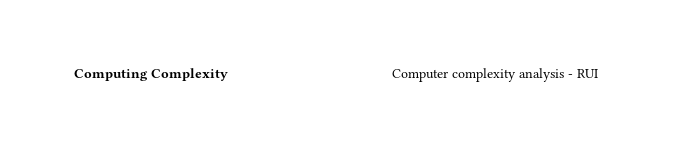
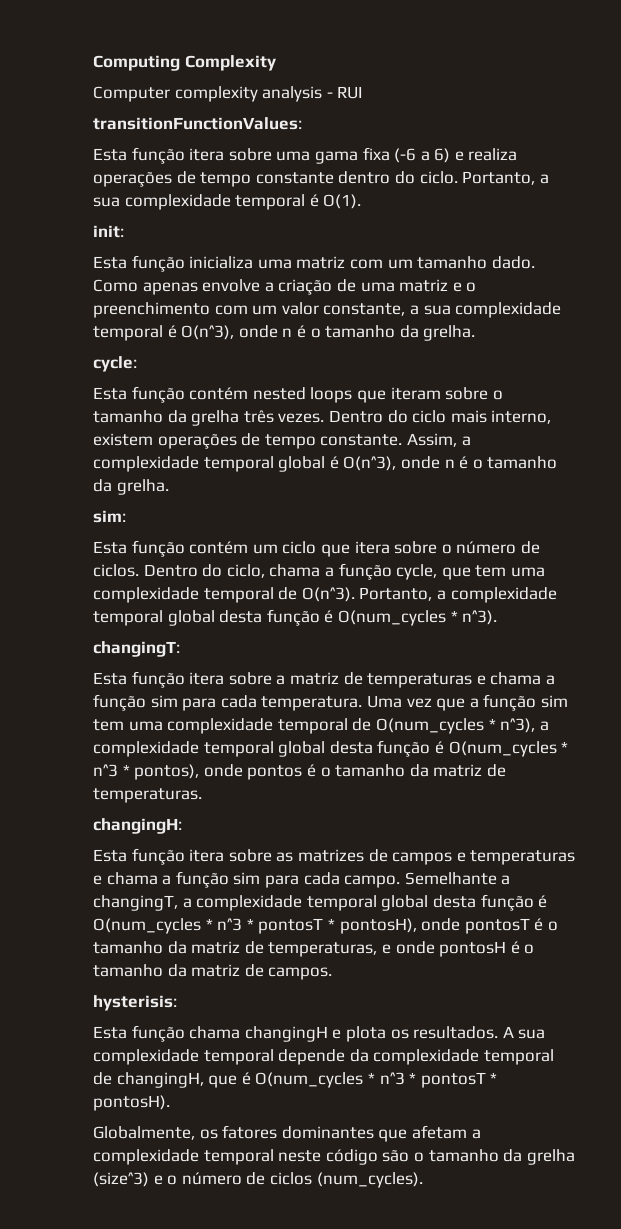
(598, 73) none -> [93,117,302,130] [93,147,518,164] [93,171,549,187] [93,194,362,210] [93,225,124,238] [93,255,535,272] [93,279,477,295] [93,302,562,318] [93,325,476,341] [93,356,137,372] [93,386,503,403] [93,410,552,426] [93,433,471,449] [93,456,558,472] [93,479,169,495] [93,510,126,523] [93,540,540,557] [93,563,545,580] [93,587,557,603] [93,609,498,626] [93,641,180,657] [93,671,555,688] [93,694,568,711] [93,718,549,734] [93,740,569,757] [93,764,506,780] [93,788,202,803] [93,818,182,834] [93,848,576,865] [93,871,511,888] [93,894,548,911] [93,918,558,934] [93,941,535,957] [93,964,333,980] [93,995,177,1011] [93,1025,546,1042] [93,1049,554,1065] [93,1072,498,1088] [93,1095,170,1111] [93,1125,481,1142] [93,1149,575,1165] [93,1172,423,1188] // transitionFunctionValues: // Esta função itera sobre uma gama fixa (-6 a 6) e realiza operações de tempo constante dentro do ciclo. Portanto, a sua complexidade temporal é O(1). // init: // Esta função inicializa uma matriz com um tamanho dado. Como apenas envolve a criação de uma matriz e o preenchimento com um valor constante, a sua complexidade temporal é O(n^3), onde n é o tamanho da grelha. // cycle: // Esta função contém nested loops que iteram sobre o tamanho da grelha três vezes. Dentro do ciclo mais interno, existem operações de tempo constante. Assim, a complexidade temporal global é O(n^3), onde n é o tamanho da grelha. // sim: // Esta função contém um ciclo que itera sobre o número de ciclos. Dentro do ciclo, chama a função cycle, que tem uma complexidade temporal de O(n^3). Portanto, a complexidade temporal global desta função é O(num_cycles * n^3). // changingT: // Esta função itera sobre a matriz de temperaturas e chama a função sim para cada temperatura. Uma vez que a função sim tem uma complexidade temporal de O(num_cycles * n^3), a complexidade temporal global desta função é O(num_cycles * n^3 * pontos), onde pontos é o tamanho da matriz de temperaturas. // changingH: // Esta função itera sobre as matrizes de campos e temperaturas e chama a função sim para cada campo. Semelhante a changingT, a complexidade temporal global desta função é O(num_cycles * n^3 * pontosT * pontosH), onde pontosT é o tamanho da matriz de temperaturas, e onde pontosH é o tamanho da matriz de campos. // hysterisis: // Esta função chama changingH e plota os resultados. A sua complexidade temporal depende da complexidade temporal de changingH, que é O(num_cycles * n^3 * pontosT * pontosH). // Globalmente, os fatores dominantes que afetam a complexidade temporal neste código são o tamanho da grelha (size^3) e o número de ciclos (num_cycles).

